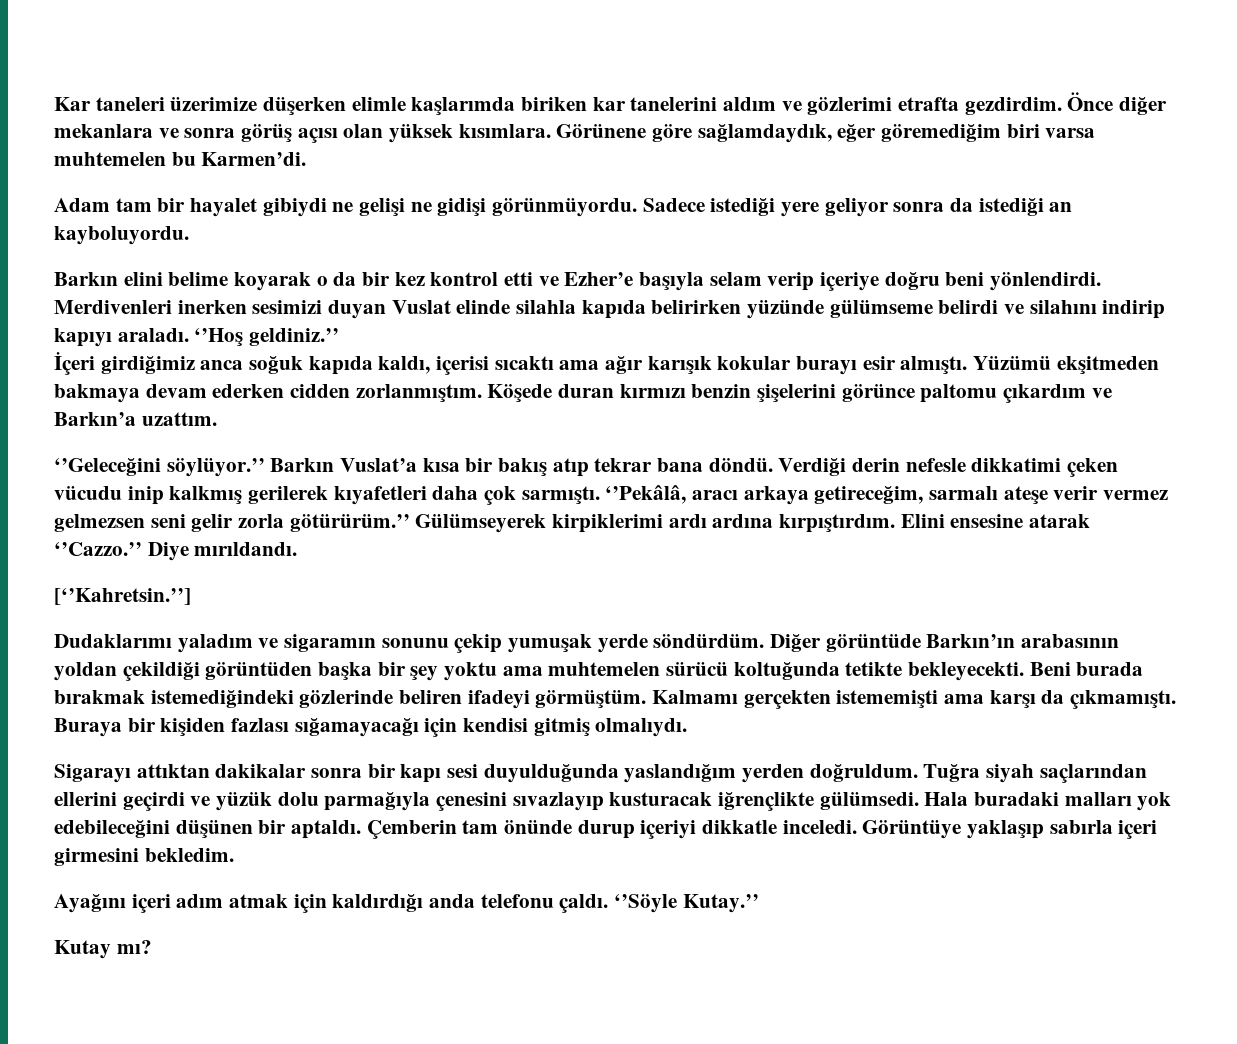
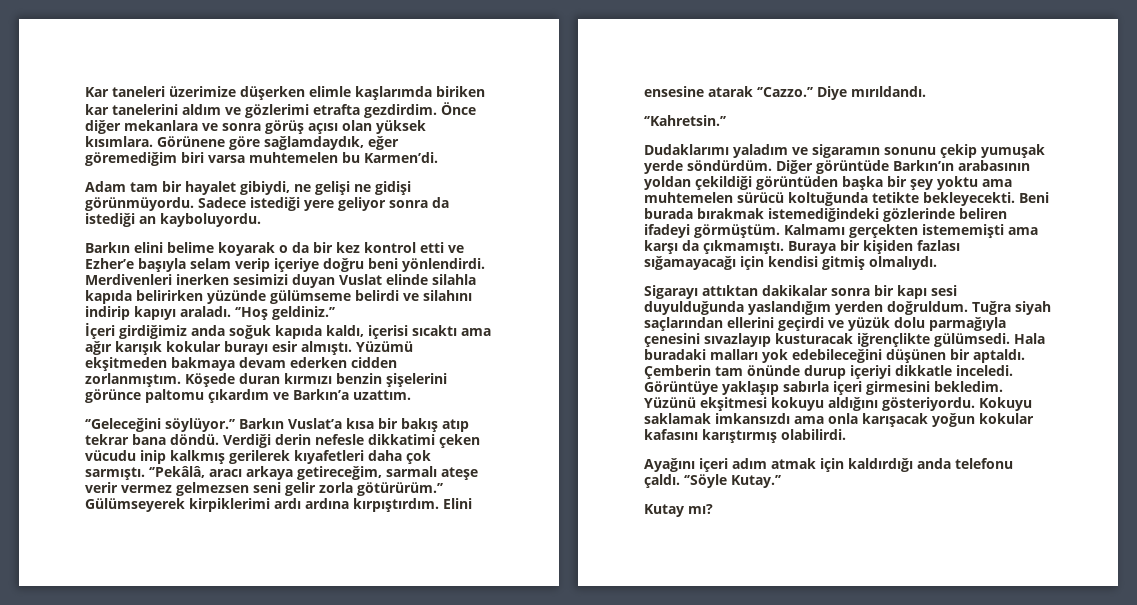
[262,198,327,217] gibiydi -> [240,181,290,195] gibiydi,
[200,360,244,370] anca -> [191,325,225,336] anda
[54,588,191,605] [‘’Kahretsin.’’] -> [644,115,726,126] ‘’Kahretsin.’’
(234, 855) none -> [644,397,1032,411] [644,413,1034,427] [644,429,846,443] Yüzünü ekşitmesi kokuyu aldığını gösteriyordu. Kokuyu saklamak imkansızdı ama onla karışacak yoğun kokular kafasını karıştırmış olabilirdi.

